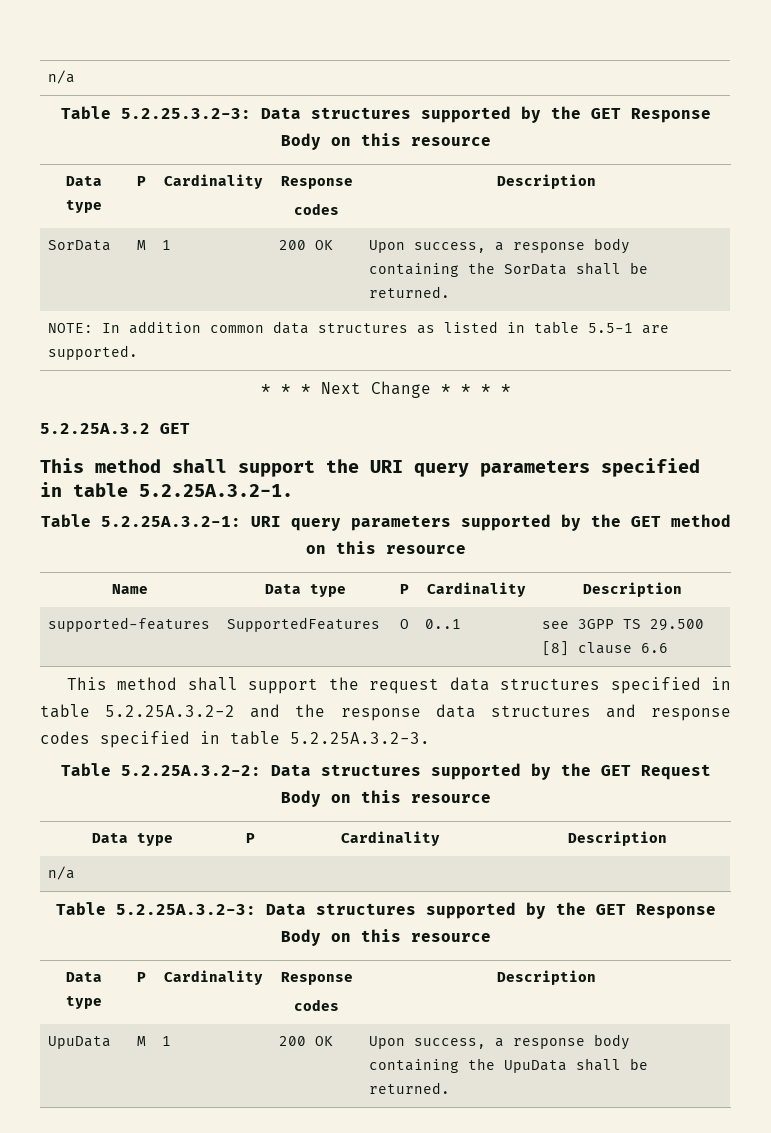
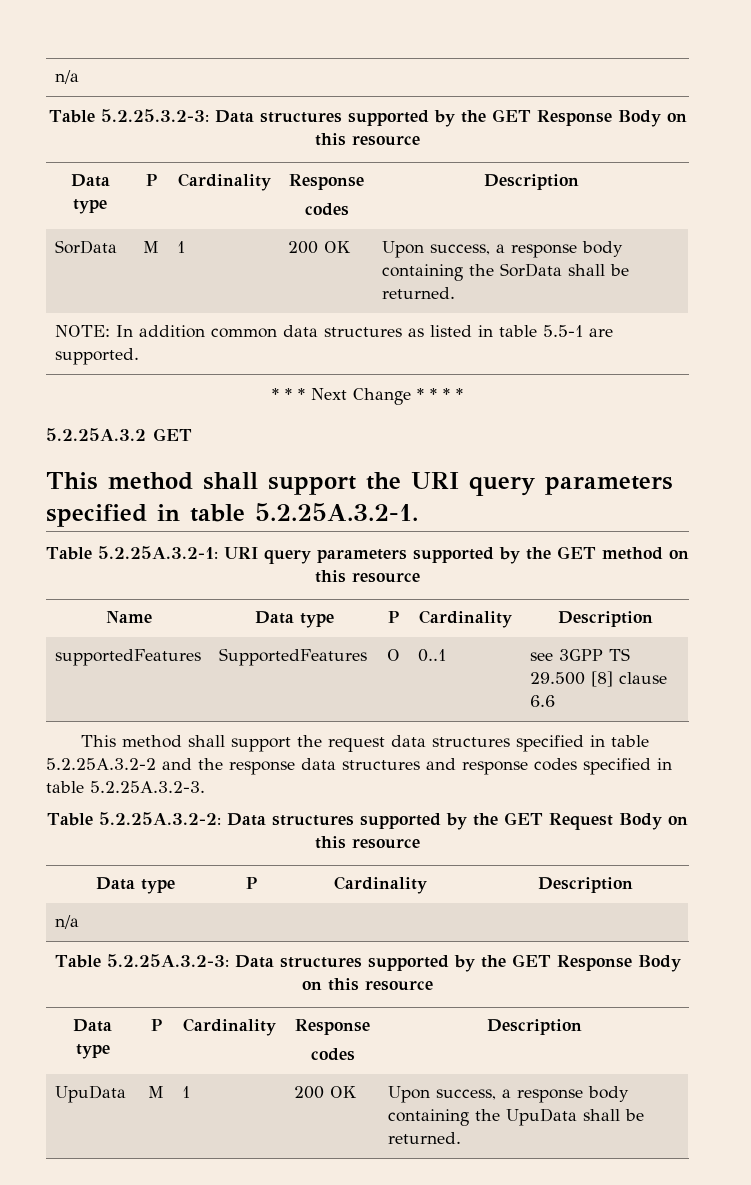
[48,617,211,632] supported-features -> [54,649,201,666] supportedFeatures

